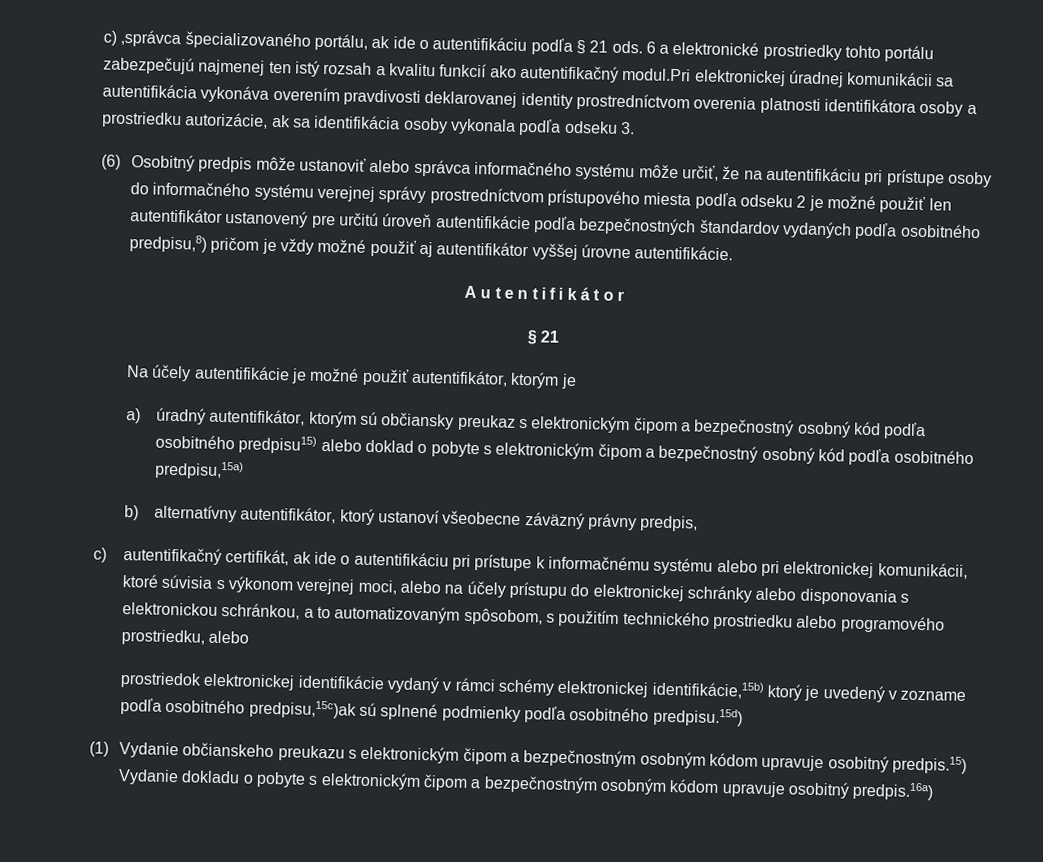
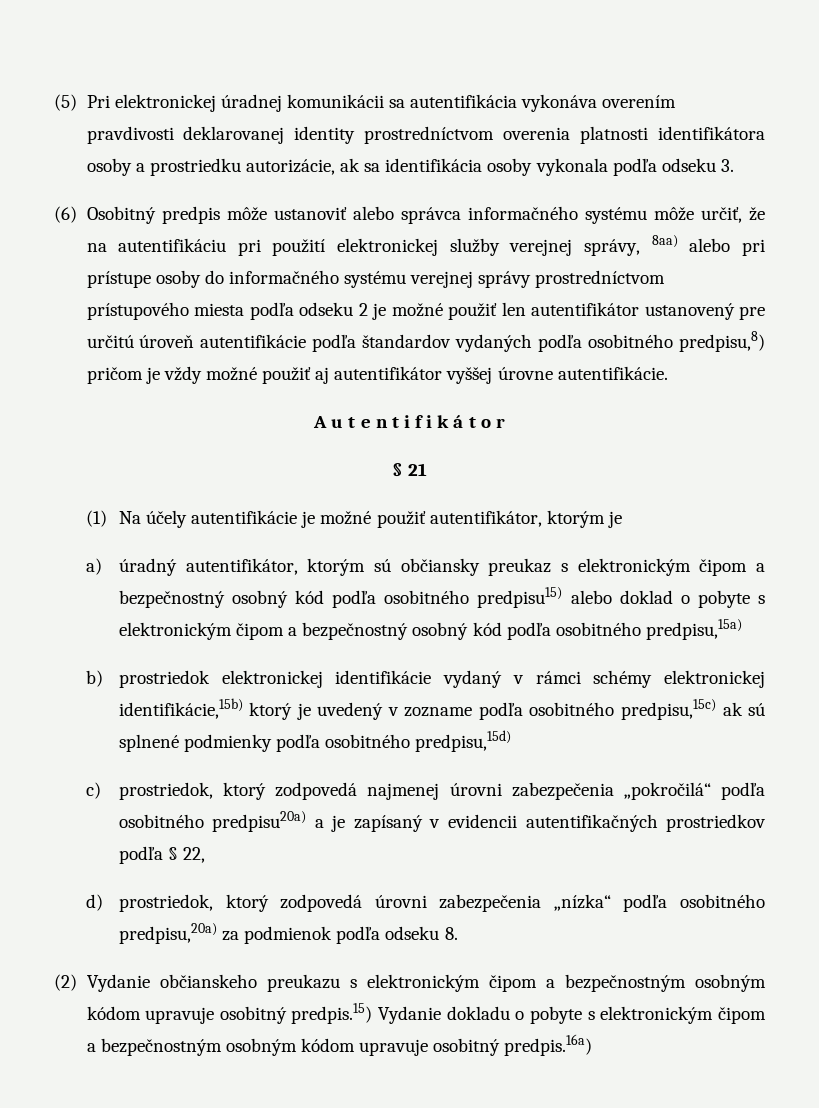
[103,29,935,63] [103,56,692,83] c) ,správca špecializovaného portálu, ak ide o autentifikáciu podľa § 21 ods. 6 a elektronické prostriedky tohto portálu zabezpečujú najmenej ten istý rozsah a kvalitu funkcií ako autentifikačný modul.Pri -> [54,94,110,111] (5) Pri
(884, 177) none -> [272,235,765,256] použití elektronickej služby verejnej správy, 8aa) alebo pri
[578,217,697,236] bezpečnostných -> (357, 343) none
(561, 336) none -> [86,510,108,527] (1)
[154,504,699,532] [93,547,968,579] [122,574,909,606] [122,602,945,634] [121,629,250,646] alternatívny autentifikátor, ktorý ustanoví všeobecne záväzný právny predpis, // c) autentifikačný certifikát, ak ide o autentifikáciu pri prístupe k informačnému systému alebo pri elektronickej komunikácii, ktoré súvisia s výkonom verejnej moci, alebo na účely prístupu do elektronickej schránky alebo disponovania s elektronickou schránkou, a to automatizovaným spôsobom, s použitím technického prostriedku alebo programového prostriedku, alebo // -> (104, 678) none
[248,699,357,719] predpisu,15c)ak -> [620,699,743,720] predpisu,15c) ak
[652,707,743,727] [89,741,109,757] predpisu.15d) // (1) -> [415,730,512,752] [86,782,765,800] [118,811,766,832] [118,846,206,864] [86,894,765,912] [118,923,458,944] [54,974,77,991] predpisu,15d) // c) prostriedok, ktorý zodpovedá najmenej úrovni zabezpečenia „pokročilá“ podľa osobitného predpisu20a) a je zapísaný v evidencii autentifikačných prostriedkov podľa § 22, // d) prostriedok, ktorý zodpovedá úrovni zabezpečenia „nízka“ podľa osobitného predpisu,20a) za podmienok podľa odseku 8. // (2)

